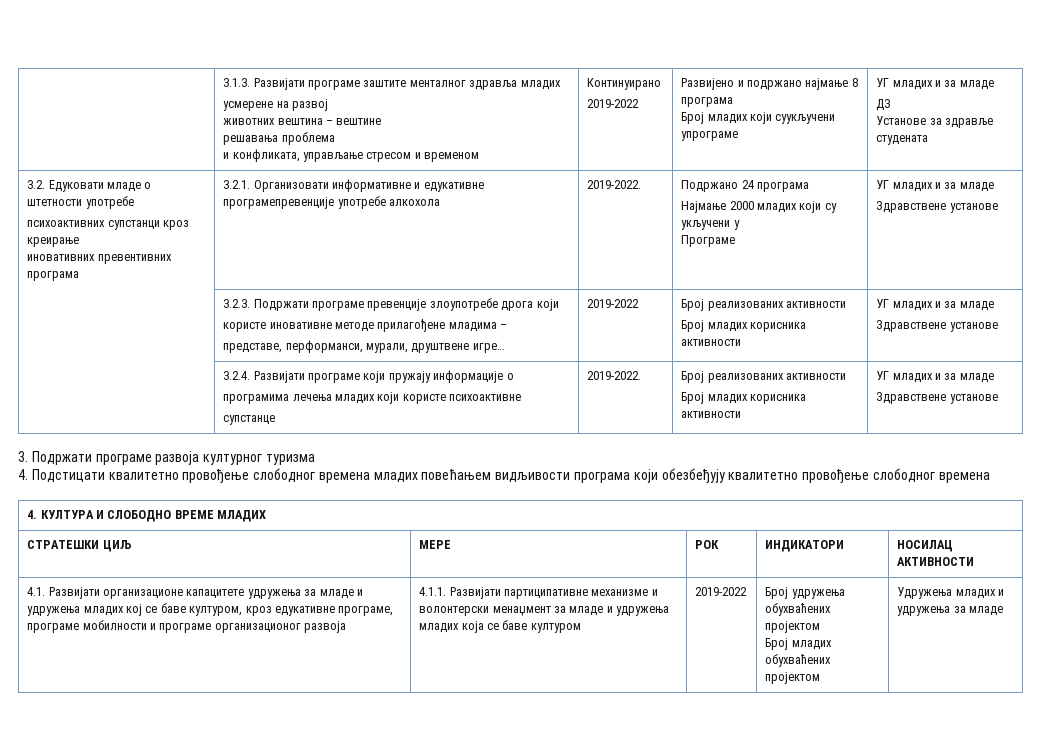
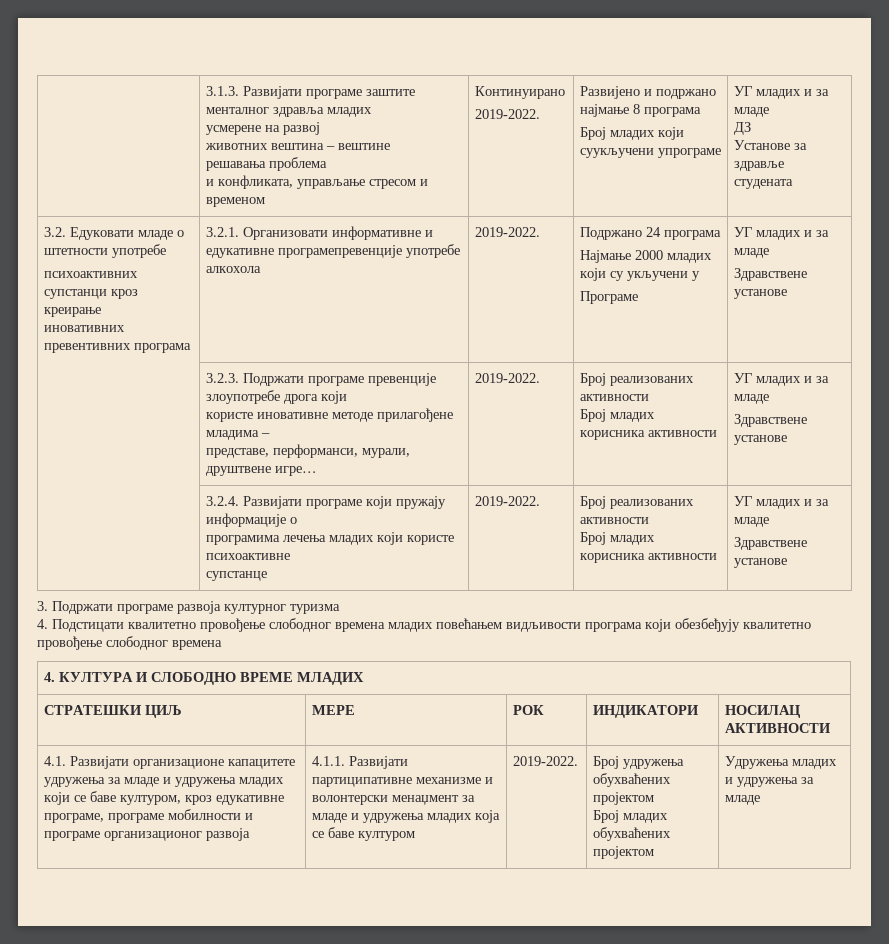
[587,99,640,108] 2019-2022 -> [474,109,540,119] 2019-2022.
[587,299,640,308] 2019-2022 -> [474,373,540,383] 2019-2022.
[126,604,143,616] кој -> [43,792,70,805] који
[695,587,748,596] 2019-2022 -> [512,756,578,766] 2019-2022.

